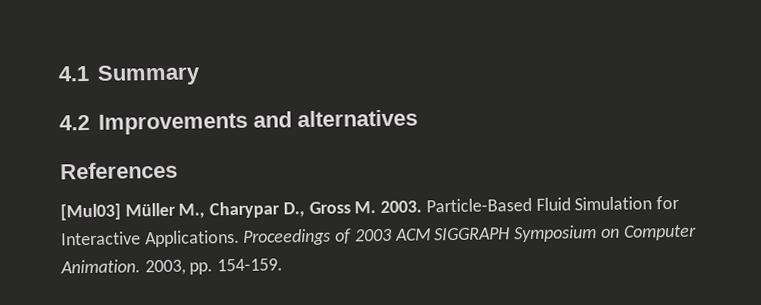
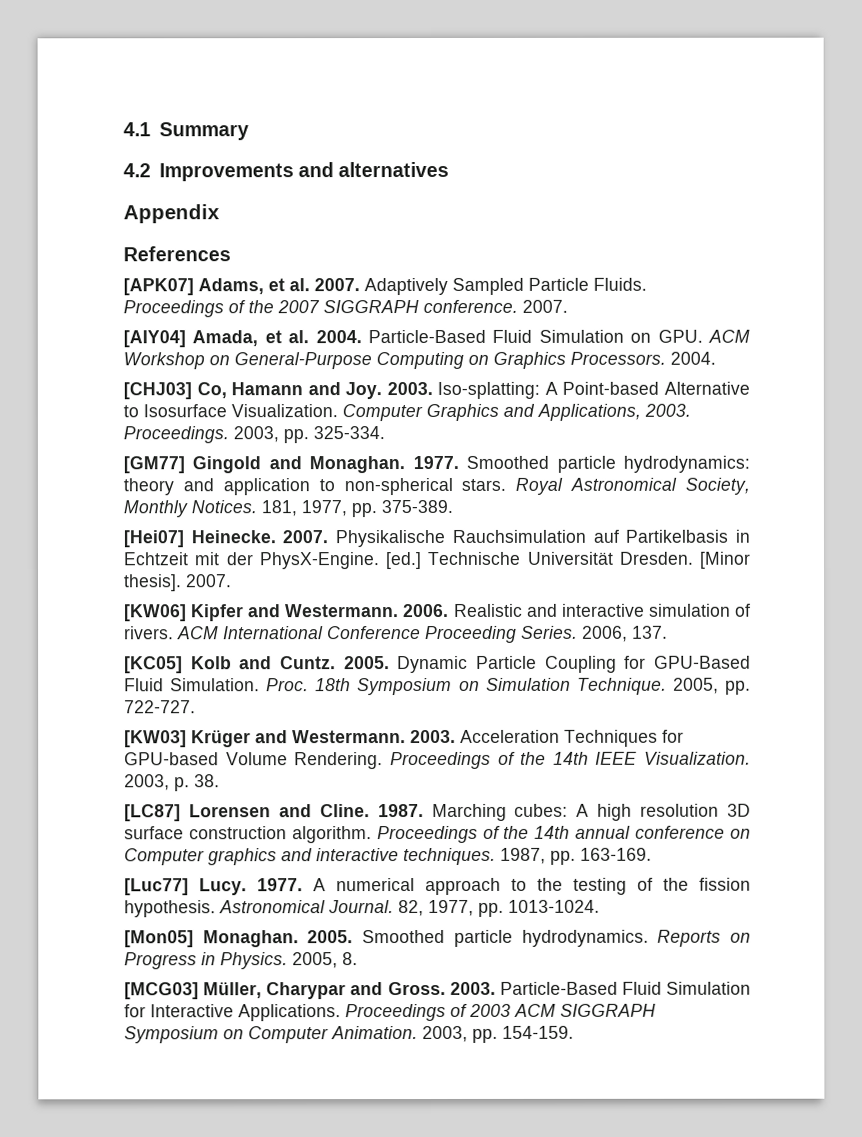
(418, 118) none -> [123,204,220,224] // Appendix
[60,201,377,221] [Mul03] Müller M., Charypar D., Gross M. -> [123,277,647,296] [123,299,568,318] [123,329,750,348] [123,351,716,370] [123,381,750,400] [123,403,691,422] [123,426,385,444] [123,455,750,474] [123,477,750,496] [123,499,453,518] [123,529,750,548] [123,551,751,570] [124,574,232,592] [124,603,751,622] [124,625,668,644] [124,655,751,674] [124,677,751,696] [124,700,196,714] [124,729,684,748] [124,751,751,770] [124,774,220,792] [124,803,751,822] [124,825,752,844] [124,847,652,866] [124,877,751,896] [124,899,600,918] [124,929,751,948] [124,952,358,970] [124,981,446,1000] [APK07] Adams, et al. 2007. Adaptively Sampled Particle Fluids. Proceedings of the 2007 SIGGRAPH conference. 2007. // [AIY04] Amada, et al. 2004. Particle-Based Fluid Simulation on GPU. ACM Workshop on General-Purpose Computing on Graphics Processors. 2004. // [CHJ03] Co, Hamann and Joy. 2003. Iso-splatting: A Point-based Alternative to Isosurface Visualization. Computer Graphics and Applications, 2003. Proceedings. 2003, pp. 325-334. // [GM77] Gingold and Monaghan. 1977. Smoothed particle hydrodynamics: theory and application to non-spherical stars. Royal Astronomical Society, Monthly Notices. 181, 1977, pp. 375-389. // [Hei07] Heinecke. 2007. Physikalische Rauchsimulation auf Partikelbasis in Echtzeit mit der PhysX-Engine. [ed.] Technische Universität Dresden. [Minor thesis]. 2007. // [KW06] Kipfer and Westermann. 2006. Realistic and interactive simulation of rivers. ACM International Conference Proceeding Series. 2006, 137. // [KC05] Kolb and Cuntz. 2005. Dynamic Particle Coupling for GPU-Based Fluid Simulation. Proc. 18th Symposium on Simulation Technique. 2005, pp. 722-727. // [KW03] Krüger and Westermann. 2003. Acceleration Techniques for GPU-based Volume Rendering. Proceedings of the 14th IEEE Visualization. 2003, p. 38. // [LC87] Lorensen and Cline. 1987. Marching cubes: A high resolution 3D surface construction algorithm. Proceedings of the 14th annual conference on Computer graphics and interactive techniques. 1987, pp. 163-169. // [Luc77] Lucy. 1977. A numerical approach to the testing of the fission hypothesis. Astronomical Journal. 82, 1977, pp. 1013-1024. // [Mon05] Monaghan. 2005. Smoothed particle hydrodynamics. Reports on Progress in Physics. 2005, 8. // [MCG03] Müller, Charypar and Gross.

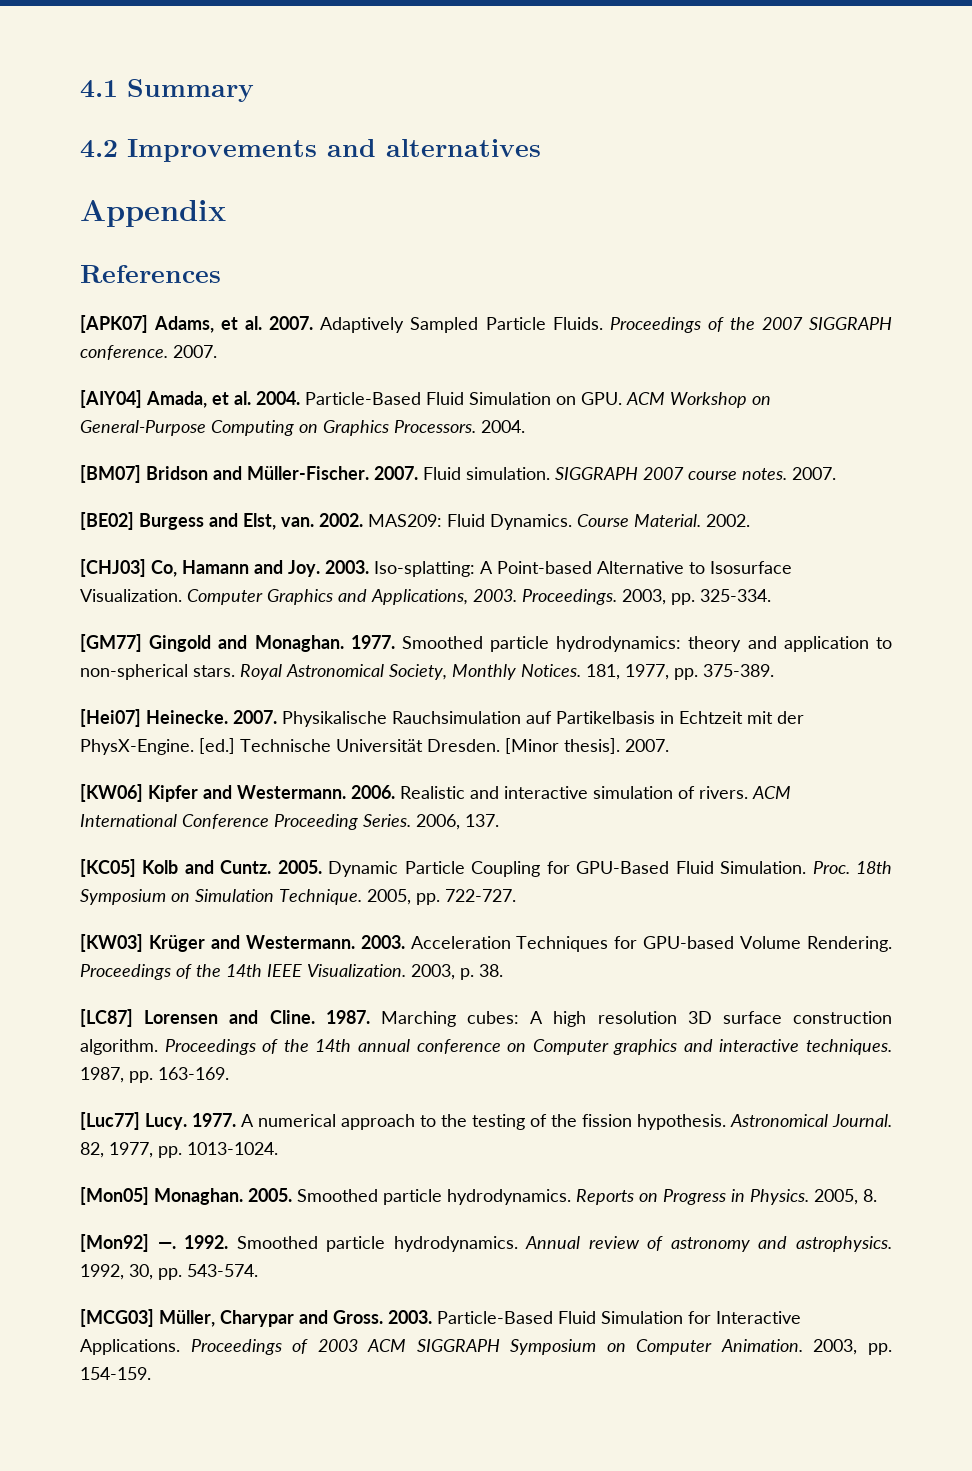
(716, 358) none -> [80,465,836,483] [80,512,750,530] // [BM07] Bridson and Müller-Fischer. 2007. Fluid simulation. SIGGRAPH 2007 course notes. 2007. // [BE02] Burgess and Elst, van. 2002. MAS209: Fluid Dynamics. Course Material. 2002.
(358, 959) none -> [80,1234,892,1252] [80,1264,258,1280] // [Mon92] —. 1992. Smoothed particle hydrodynamics. Annual review of astronomy and astrophysics. 1992, 30, pp. 543-574.

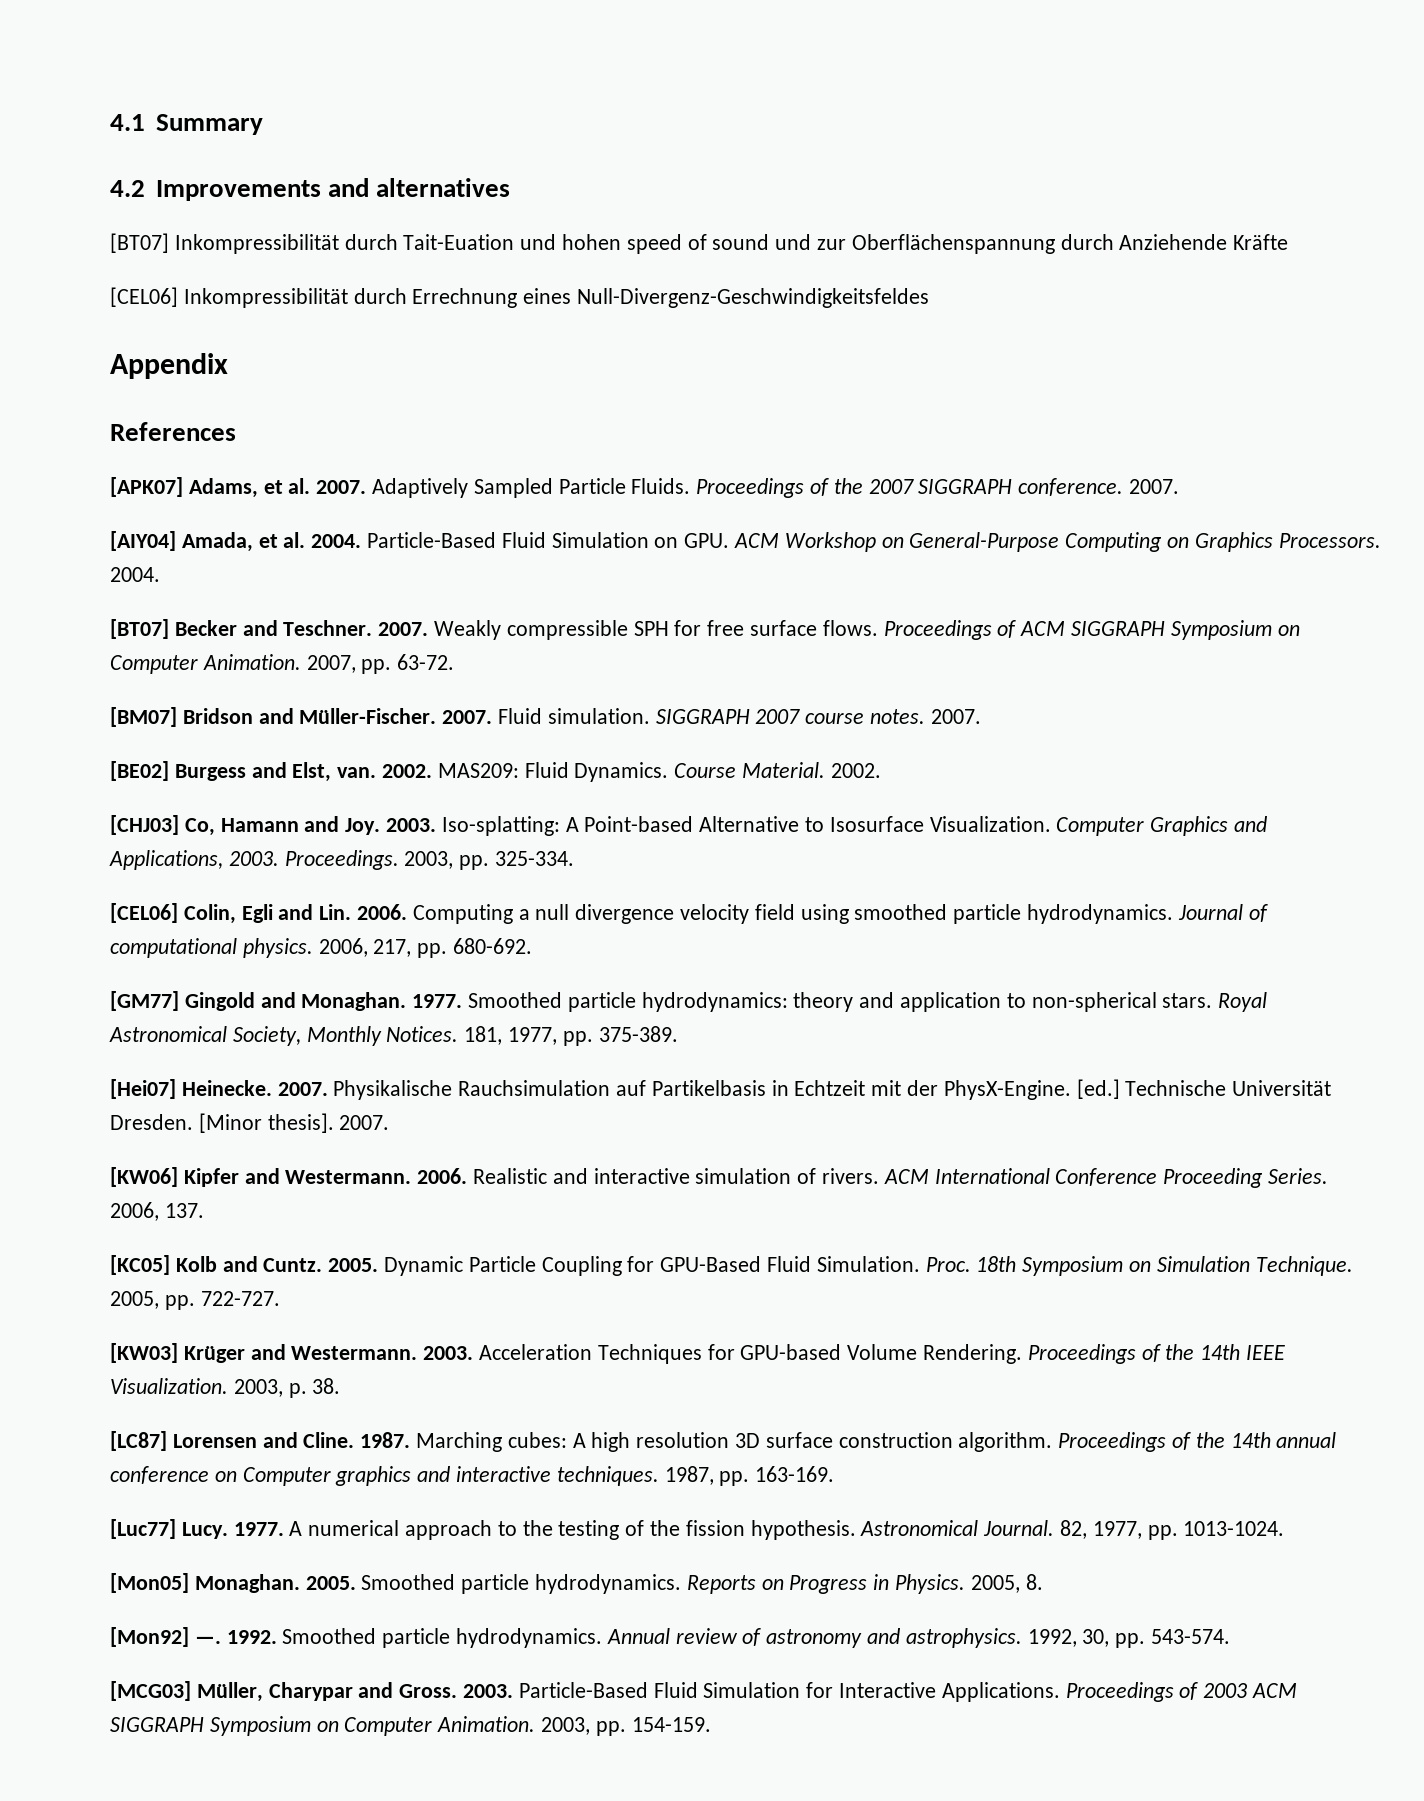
(541, 148) none -> [110,233,1289,254] [110,287,930,308] // [BT07] Inkompressibilität durch Tait-Euation und hohen speed of sound und zur Oberflächenspannung durch Anziehende Kräfte // [CEL06] Inkompressibilität durch Errechnung eines Null-Divergenz-Geschwindigkeitsfeldes
(525, 426) none -> [110,619,1300,640] [110,654,455,674] // [BT07] Becker and Teschner. 2007. Weakly compressible SPH for free surface flows. Proceedings of ACM SIGGRAPH Symposium on Computer Animation. 2007, pp. 63-72.
(771, 595) none -> [110,903,1268,924] [110,938,533,958] // [CEL06] Colin, Egli and Lin. 2006. Computing a null divergence velocity field using smoothed particle hydrodynamics. Journal of computational physics. 2006, 217, pp. 680-692.

